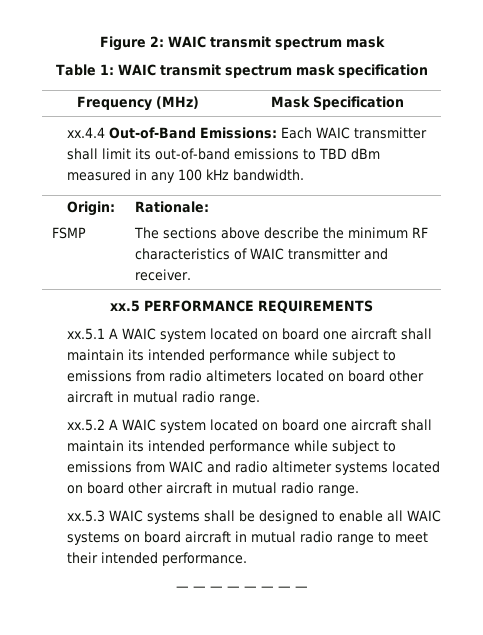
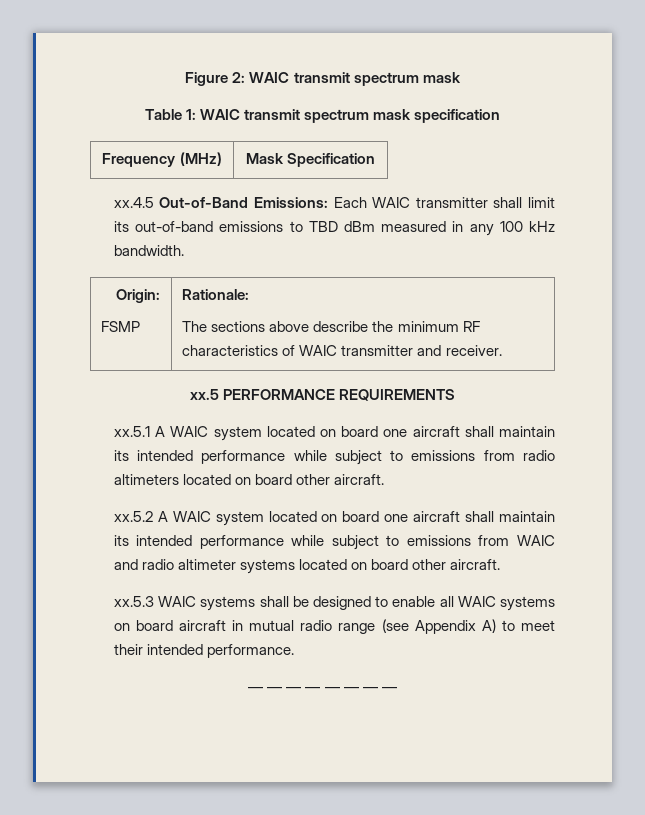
[66,127,105,138] xx.4.4 -> [113,197,154,208] xx.4.5
[66,391,260,405] aircraft in mutual radio range. -> [334,474,385,485] aircraft.
[165,482,359,496] aircraft in mutual radio range. -> [450,559,501,570] aircraft.
(374, 539) none -> [381,619,496,634] (see Appendix A)

